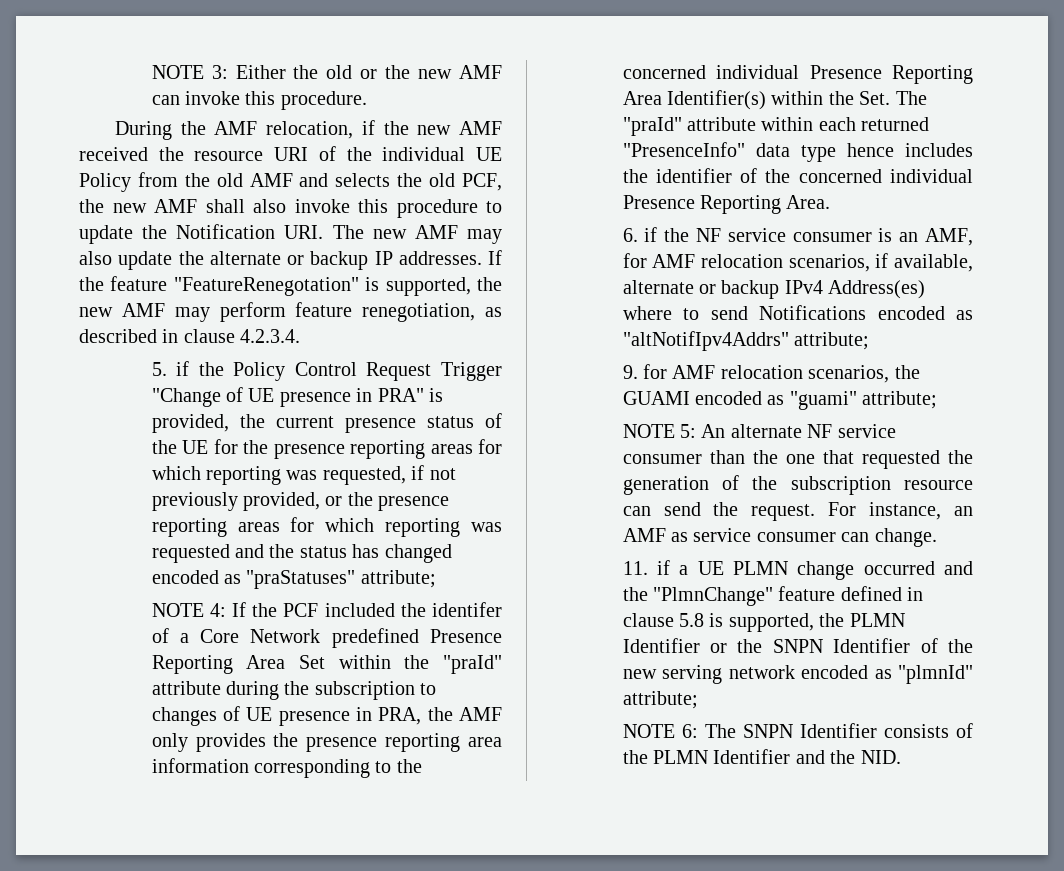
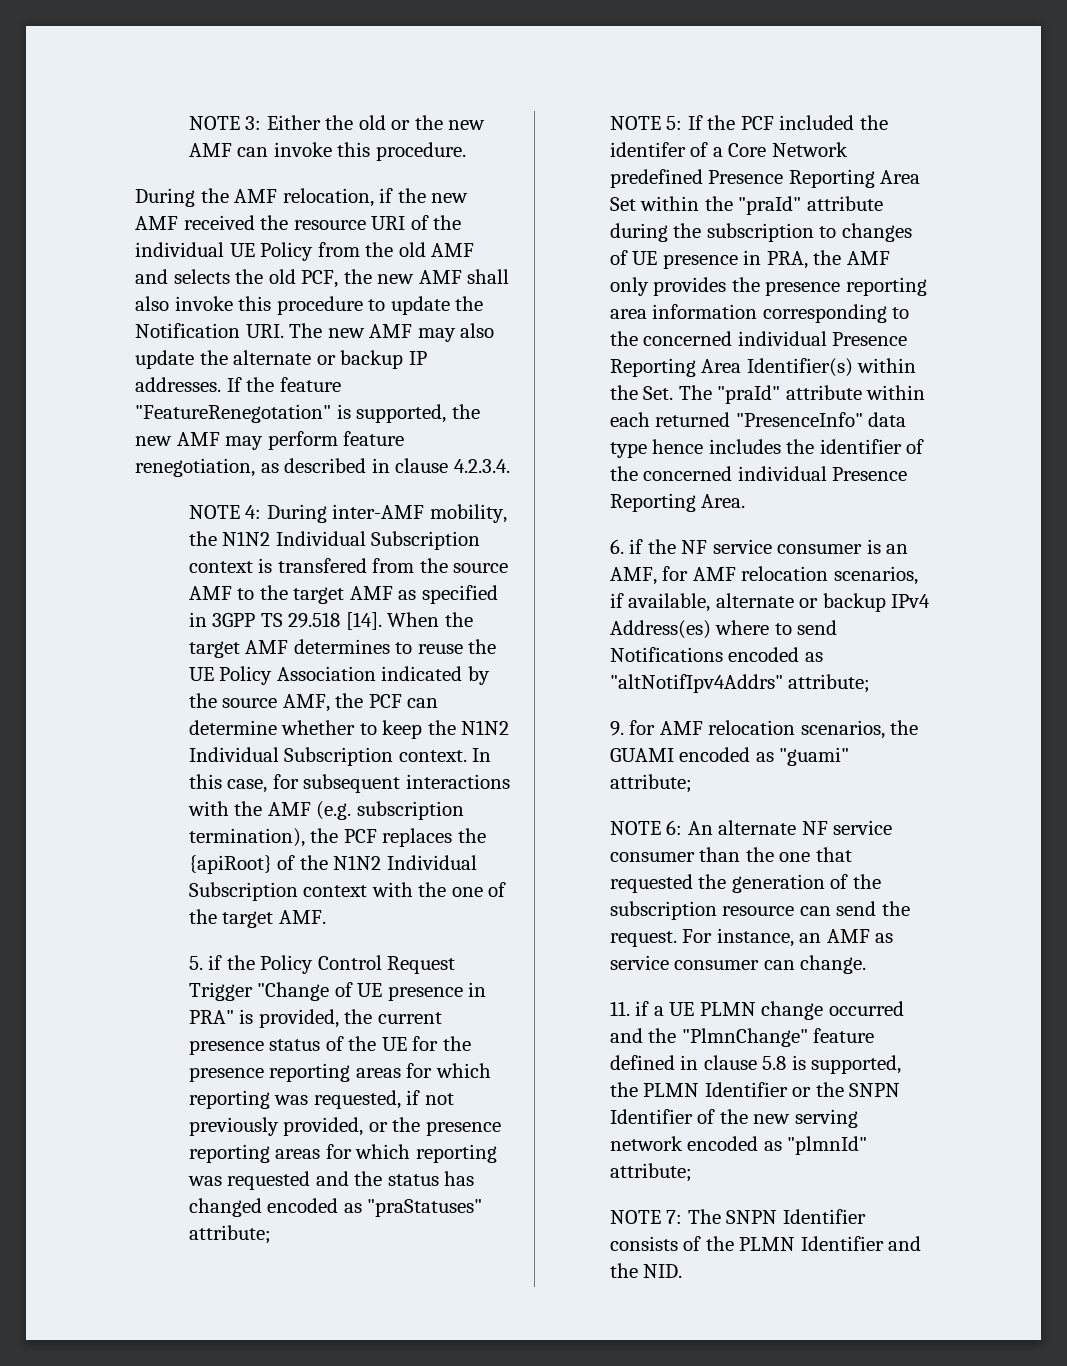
(301, 336) none -> [188,504,507,523] [188,531,481,550] [188,558,509,573] [188,585,498,604] [188,612,473,630] [188,639,497,658] [188,666,490,685] [188,693,439,712] [188,720,510,739] [188,747,492,766] [188,774,510,793] [187,801,464,820] [188,828,486,847] [188,855,477,874] [188,882,507,901] [188,909,326,928] // NOTE 4: During inter-AMF mobility, the N1N2 Individual Subscription context is transfered from the source AMF to the target AMF as specified in 3GPP TS 29.518 [14]. When the target AMF determines to reuse the UE Policy Association indicated by the source AMF, the PCF can determine whether to keep the N1N2 Individual Subscription context. In this case, for subsequent interactions with the AMF (e.g. subscription termination), the PCF replaces the {apiRoot} of the N1N2 Individual Subscription context with the one of the target AMF.
[209,603,226,617] 4: -> [666,116,683,130] 5:
[680,424,697,438] 5: -> [666,820,683,835] 6:
[681,724,698,738] 6: -> [666,1210,683,1224] 7:

